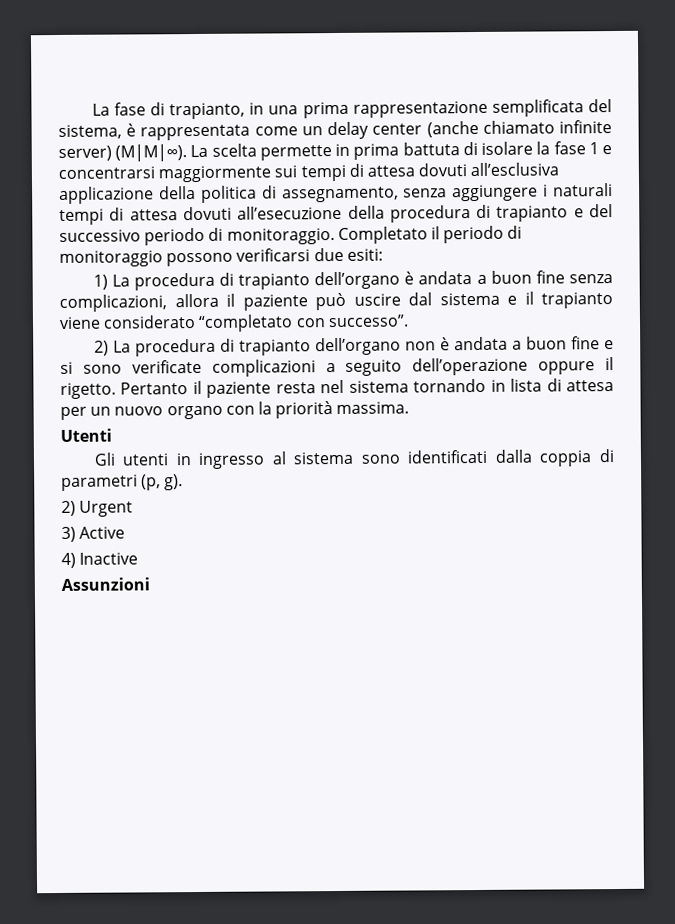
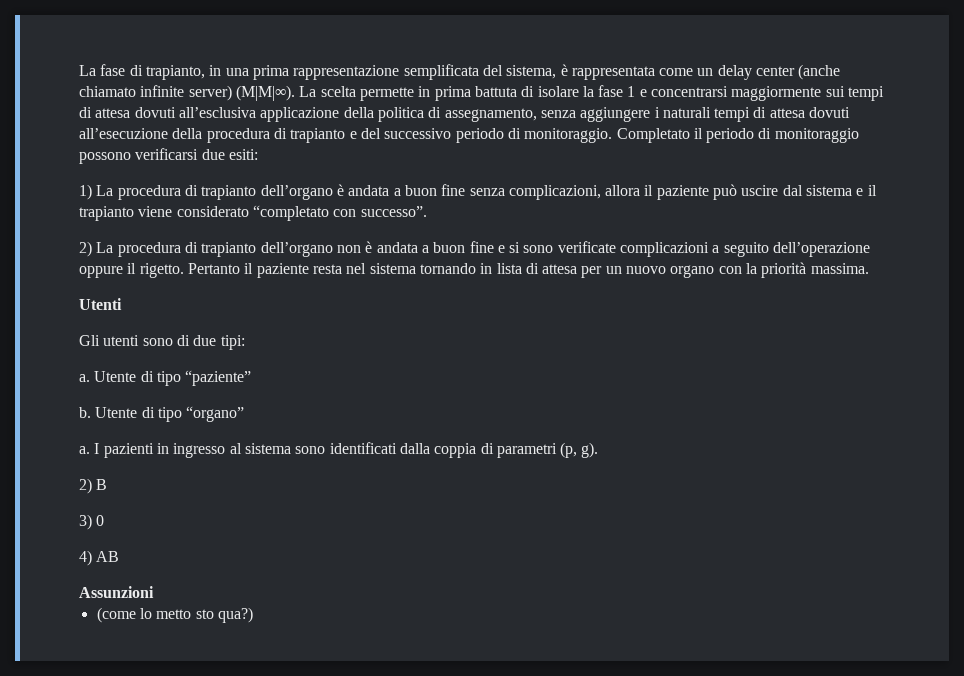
(170, 459) none -> [142,335,245,350] [79,370,252,386] [79,406,245,422] [79,443,154,458] sono di due tipi: // a. Utente di tipo “paziente” // b. Utente di tipo “organo” // a. I pazienti
[79,500,134,517] Urgent -> [96,479,108,490] B
[79,526,126,539] Active -> [96,515,105,526] 0
[79,552,139,565] Inactive -> [96,551,120,562] AB
(150, 584) none -> [96,607,253,623] // (come lo metto sto qua?)

